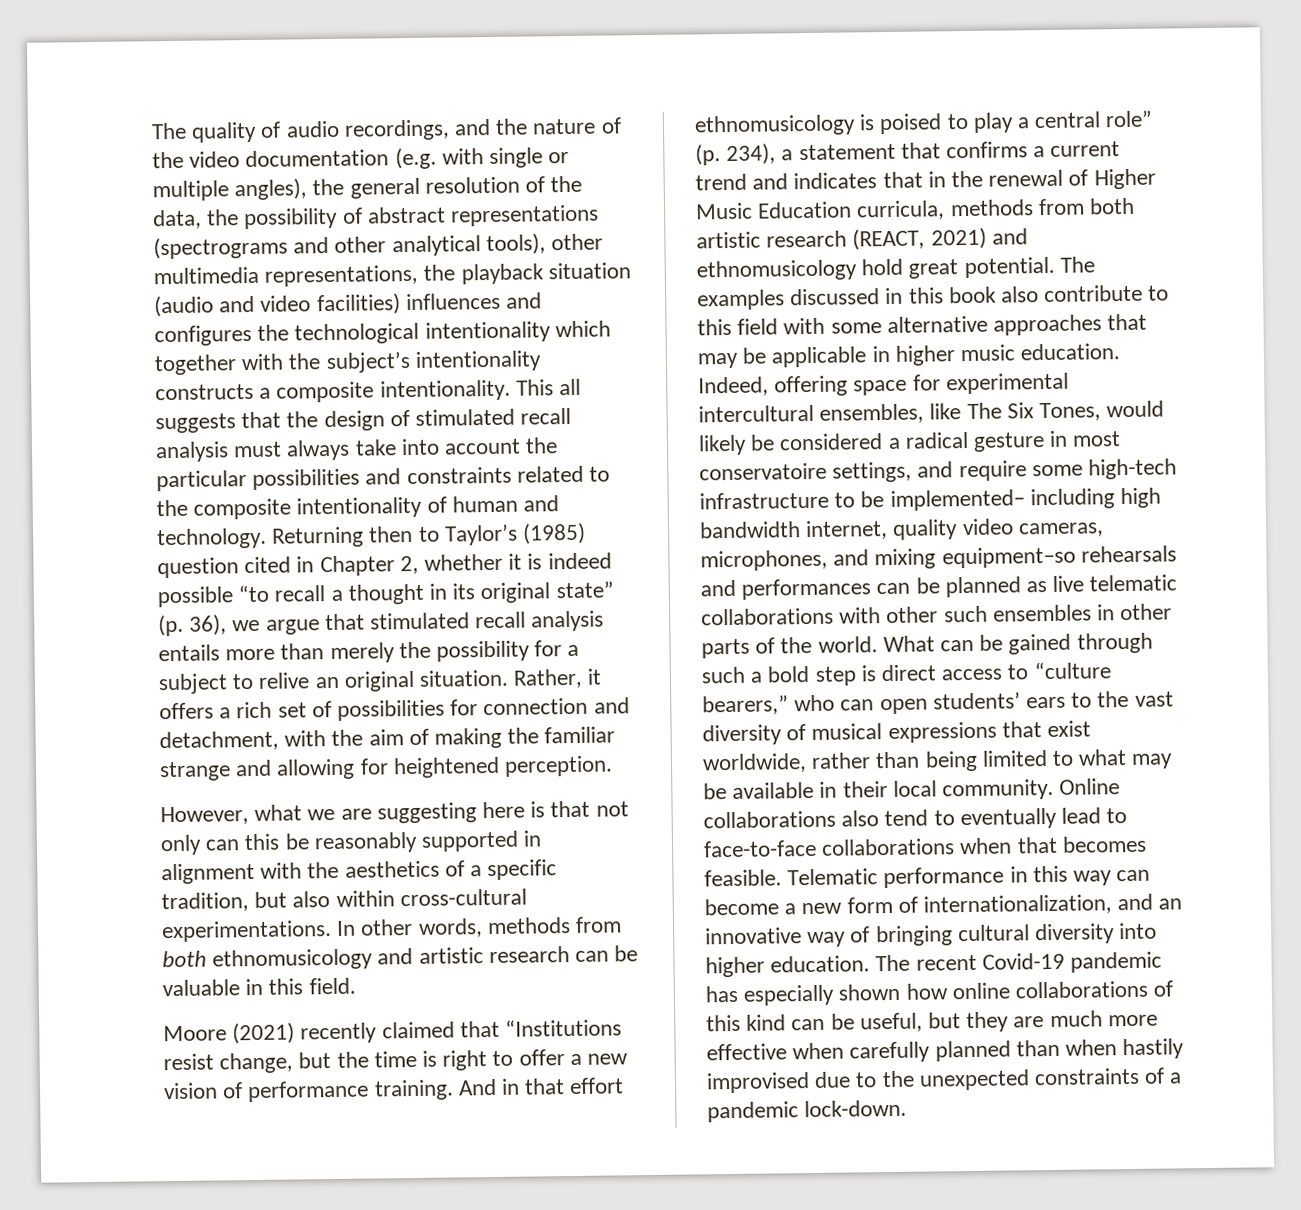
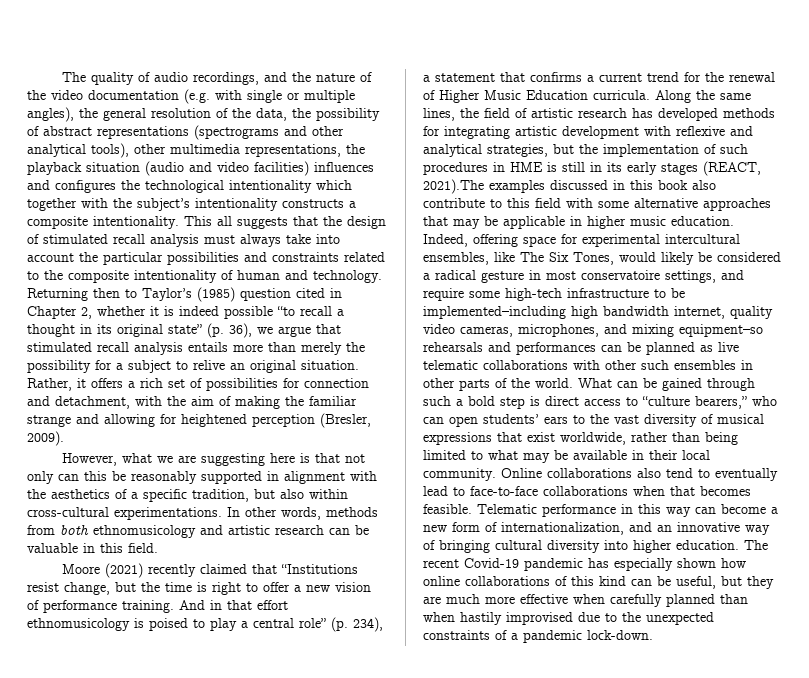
[504,755,614,777] perception. -> [252,413,371,428] [27,431,64,446] perception (Bresler, 2009).
[752,171,946,190] and indicates that in -> [684,72,701,82] for
[856,197,1136,221] [696,227,1028,251] [696,256,1095,282] curricula, methods from both artistic research (REACT, 2021) and ethnomusicology hold great potential. The -> [593,90,751,103] [423,108,775,121] [423,126,753,139] [423,144,748,157] [423,161,761,176] [423,179,484,194] curricula. Along the same lines, the field of artistic research has developed methods for integrating artistic development with reflexive and analytical strategies, but the implementation of such procedures in HME is still in its early stages (REACT, 2021).The
[889,488,1115,511] implemented– including -> [423,306,566,319] implemented–including

